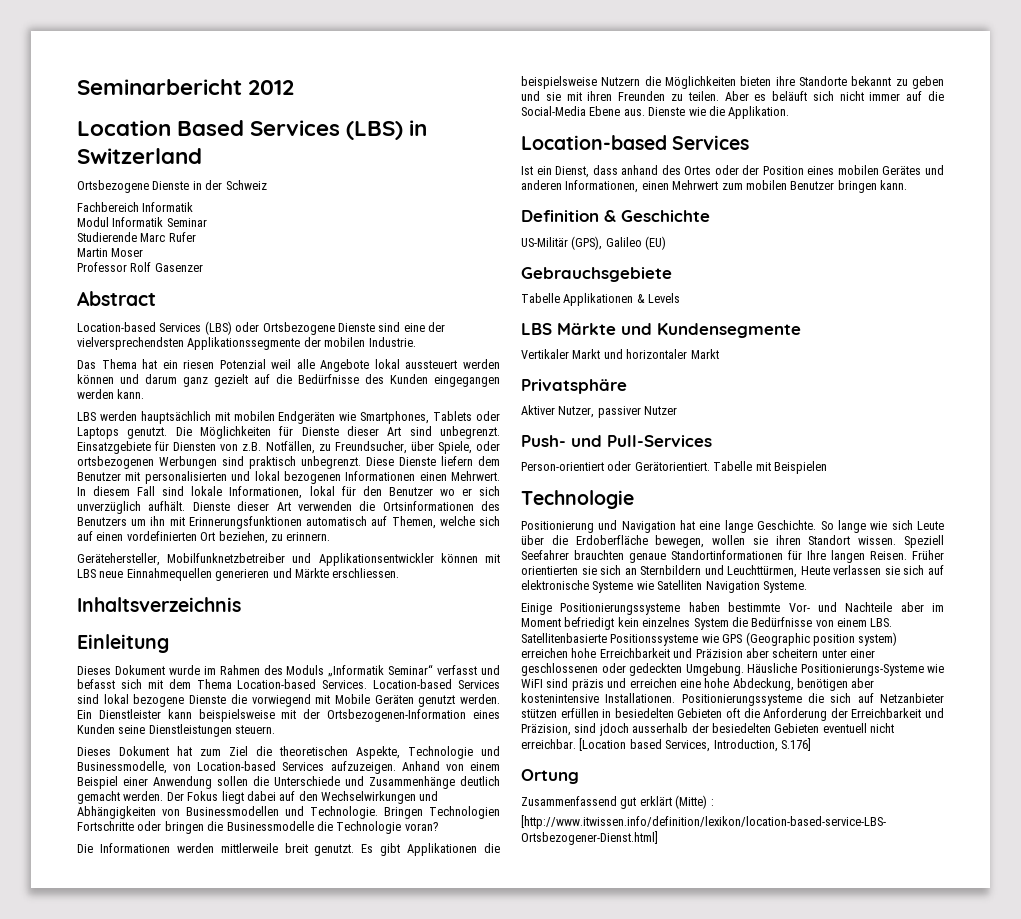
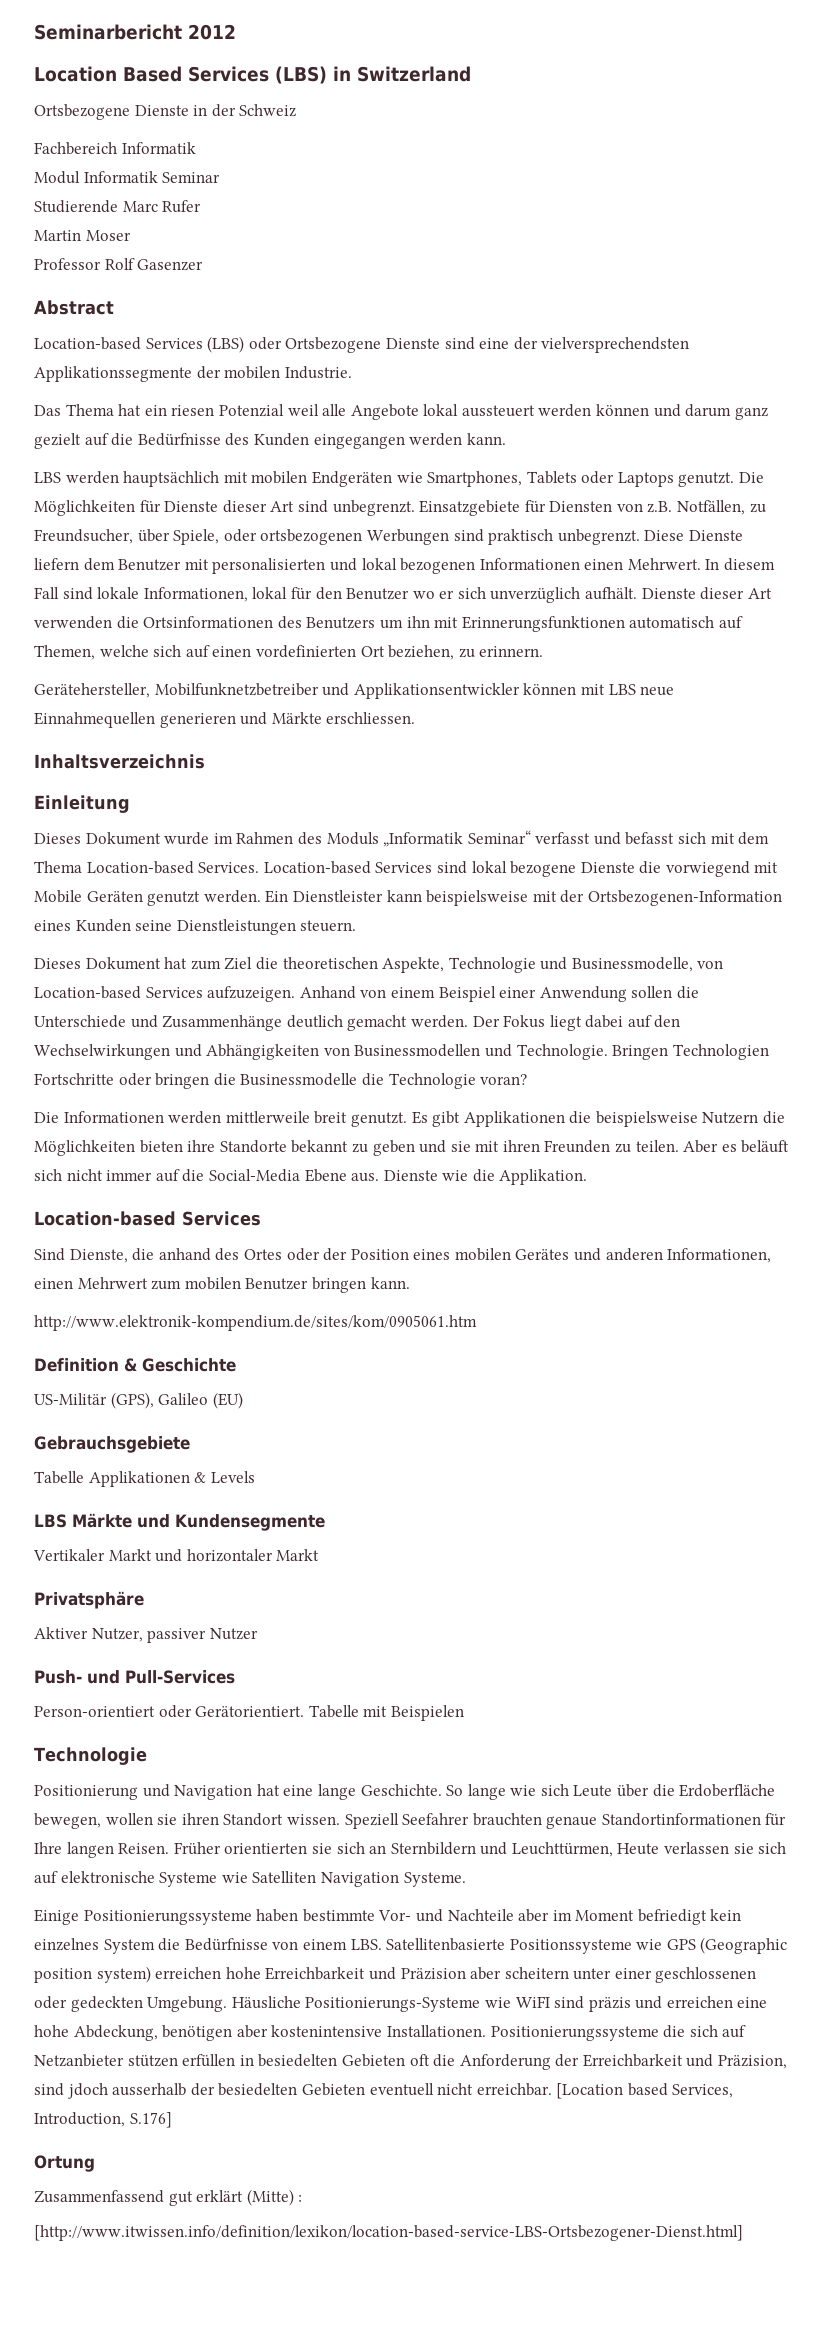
[521,165,618,178] Ist ein Dienst, dass -> [34,1248,155,1263] Sind Dienste, die
(907, 185) none -> [34,1315,477,1331] // http://www.elektronik-kompendium.de/sites/kom/0905061.htm

